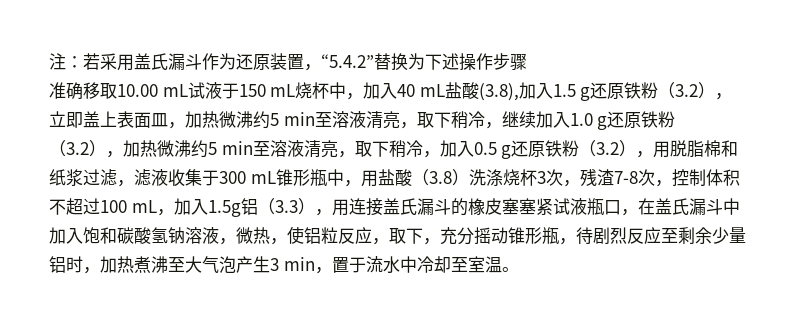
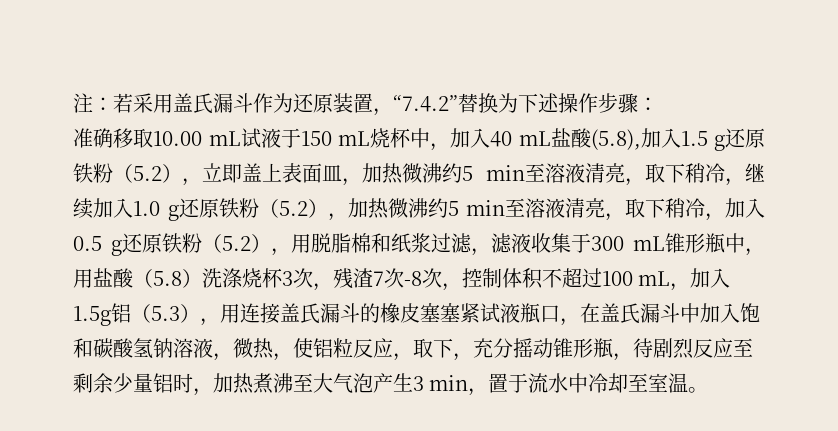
[321,54,374,68] “5.4.2” -> [393,95,458,112] “7.4.2”
(527, 62) none -> [638,97,658,111] ：
[478,83,519,101] (3.8), -> [590,129,641,150] (5.8),
[675,84,699,97] 3.2 -> [133,166,162,181] 5.2
[66,142,89,155] 3.2 -> [278,201,308,216] 5.2
[596,142,620,155] 3.2 -> [222,236,252,251] 5.2
[428,171,452,184] 3.8 -> [153,271,182,286] 5.8
[613,171,638,184] 7-8 -> [373,268,422,288] 7次-8
[274,200,298,213] 3.3 -> [151,306,180,321] 5.3

